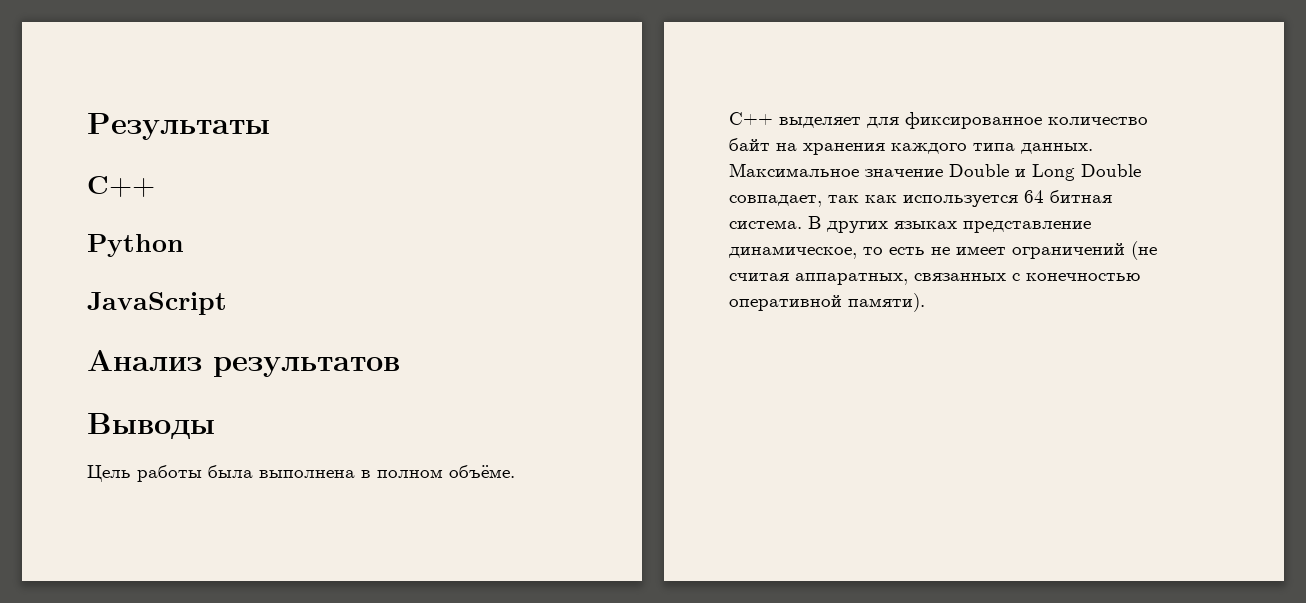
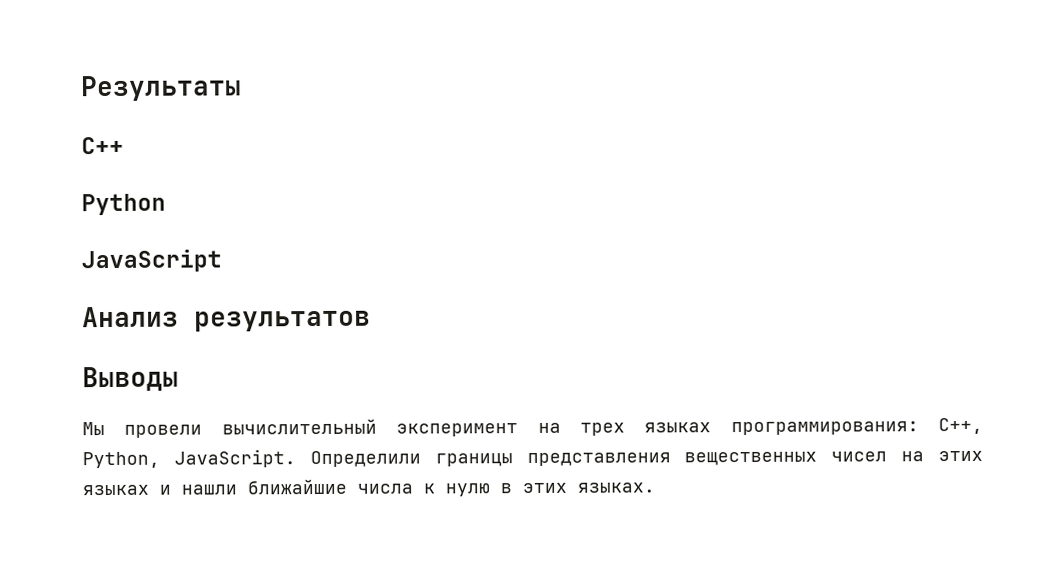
[87,465,515,482] [729,112,1148,129] [729,138,1093,155] [729,163,1141,181] [729,190,1112,207] [729,216,1091,233] [729,241,1157,260] [729,273,1140,285] [729,293,925,312] Цель работы была выполнена в полном объёме. C++ выделяет для фиксированное количество байт на хранения каждого типа данных. Максимальное значение Double и Long Double совпадает, так как используется 64 битная система. В других языках представление динамическое, то есть не имеет ограничений (не считая аппаратных, связанных с конечностью оперативной памяти). -> [82,417,983,438] [82,449,983,469] [82,478,655,497] Мы провели вычислительный эксперимент на трех языках программирования: С++, Python, JavaScript. Определили границы представления вещественных чисел на этих языках и нашли ближайшие числа к нулю в этих языках.

